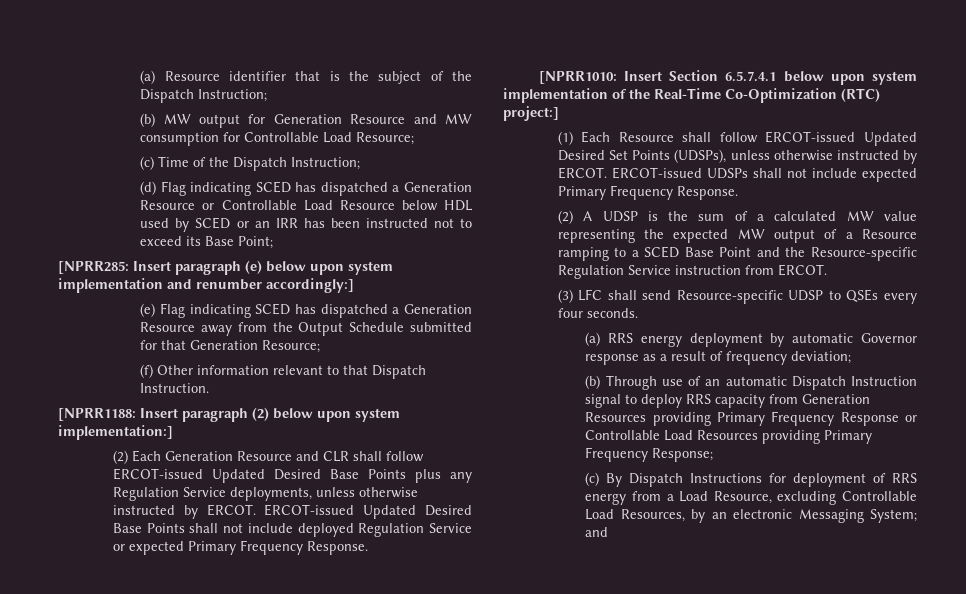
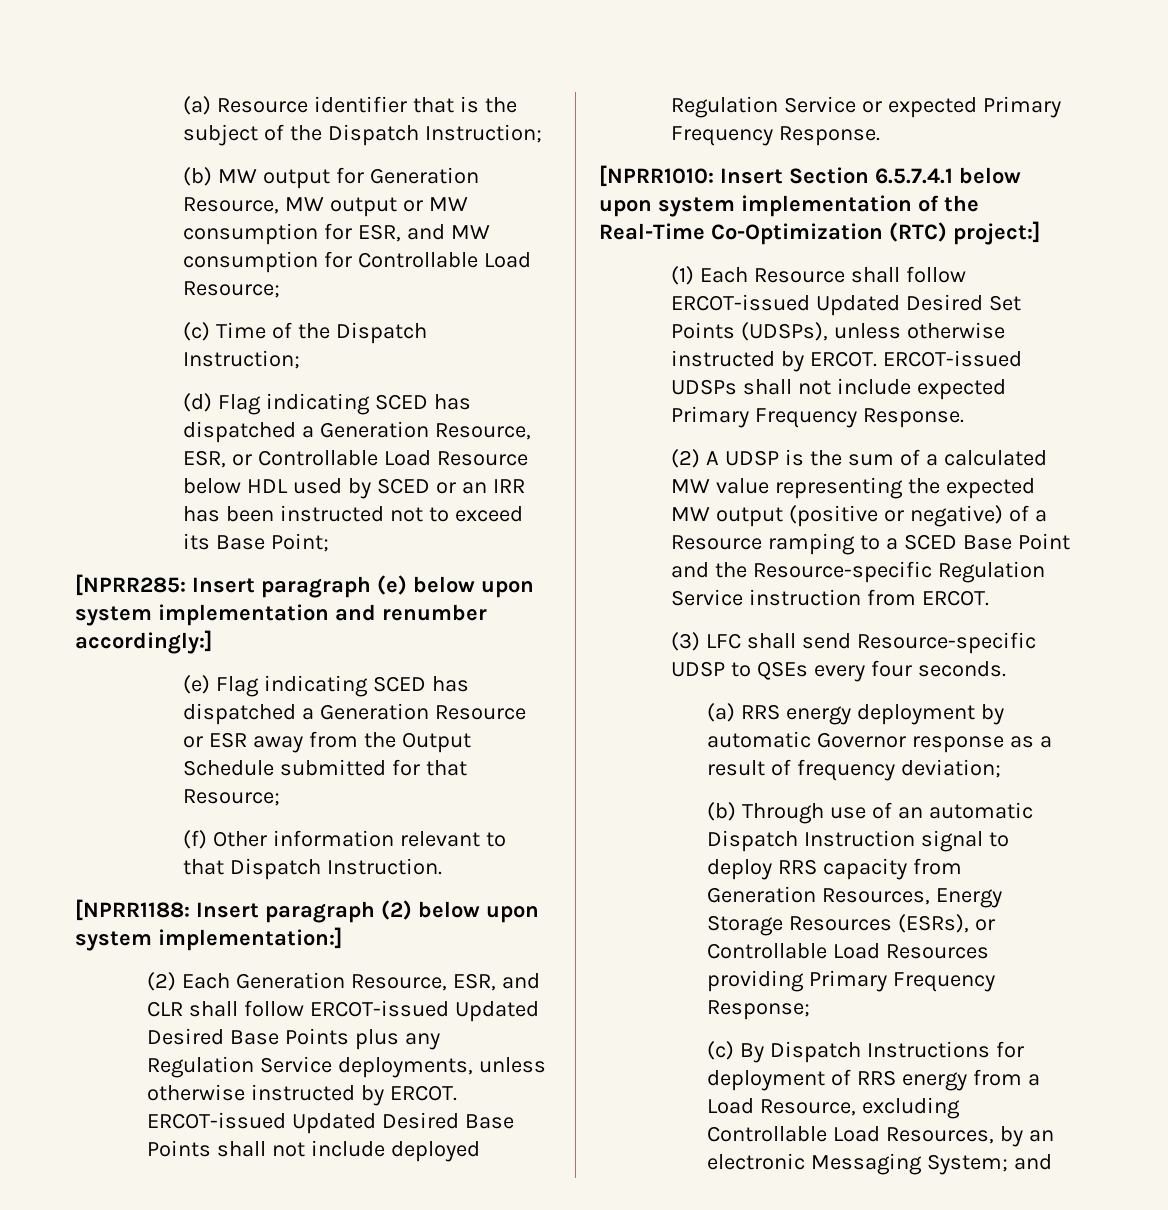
[350,114,406,124] Resource -> [183,197,469,217] [183,223,402,245] Resource, MW output or MW consumption for ESR,
[140,200,196,210] Resource -> [435,423,532,440] [183,450,227,468] Resource, ESR,
(196, 327) none -> [183,732,248,748] or ESR
[190,340,259,350] Generation -> (468, 768) none
[236,451,292,461] Resource -> [351,973,497,991] Resource, ESR,
(816, 236) none -> [789,505,1004,527] (positive or negative)
[585,411,899,426] Resources providing Primary Frequency Response -> [822,888,1003,908] [707,914,970,936] Resources, Energy Storage Resources (ESRs),

